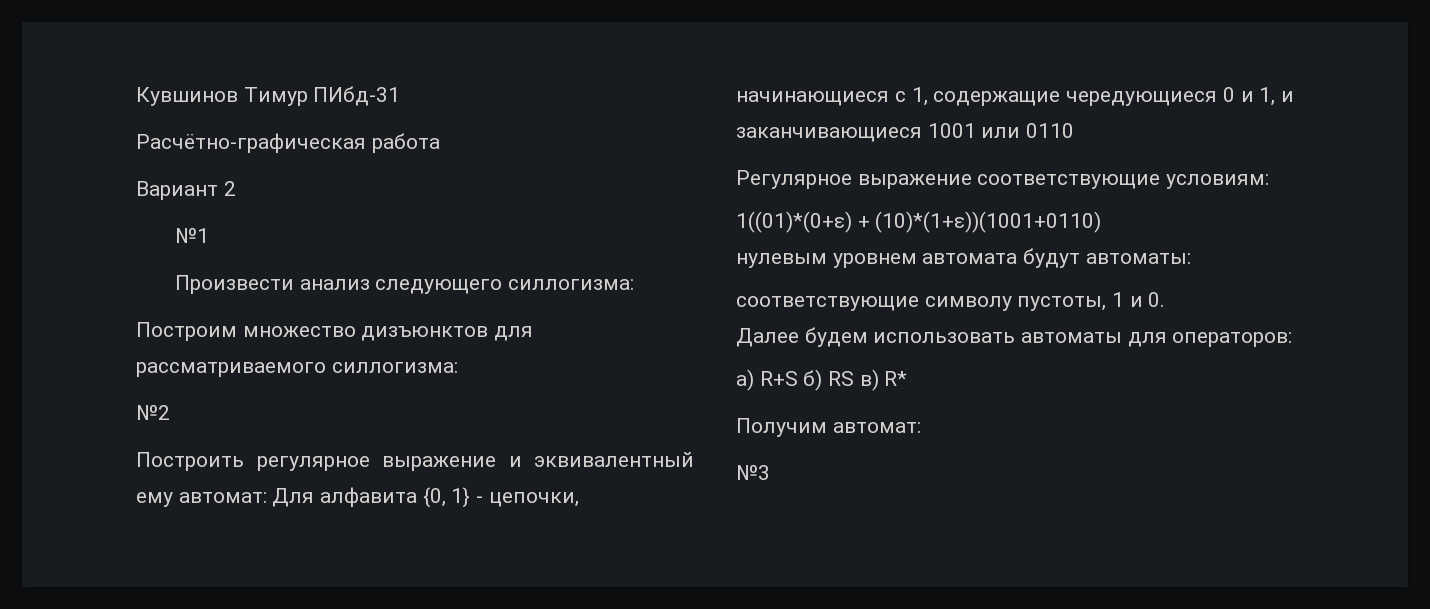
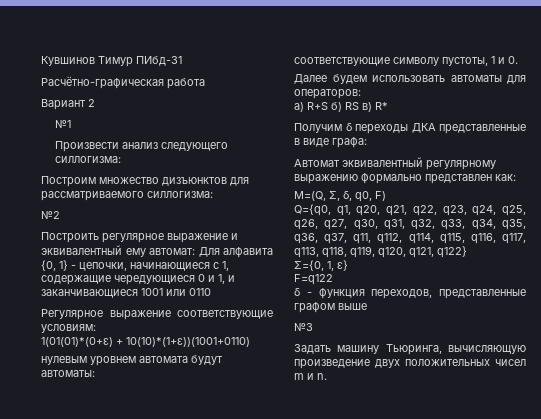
[736,211,1102,233] 1((01)*(0+ɛ) + (10)*(1+ɛ))(1001+0110) -> [41,337,250,347] 1(01(01)*(0+ɛ) + 10(10)*(1+ɛ))(1001+0110)
[832,422,921,433] [736,464,770,480] автомат: // №3 -> [345,123,526,134] [294,137,367,148] [294,157,496,170] [294,173,516,184] [294,191,386,202] [294,204,526,216] [294,219,526,230] [294,233,526,244] [294,246,467,258] [294,260,348,271] [294,274,333,285] [294,288,526,299] [294,302,367,313] [294,323,313,331] [294,344,526,355] [294,359,526,369] [294,373,327,380] δ переходы ДКА представленные в виде графа: // Автомат эквивалентный регулярному выражению формально представлен как: // M=(Q, Σ, δ, q0, F) // Q={q0, q1, q20, q21, q22, q23, q24, q25, q26, q27, q30, q31, q32, q33, q34, q35, q36, q37, q11, q112, q114, q115, q116, q117, q113, q118, q119, q120, q121, q122} // Σ={0, 1, ɛ} // F=q122 // δ - функция переходов, представленные графом выше // №3 // Задать машину Тьюринга, вычисляющую произведение двух положительных чисел m и n.

